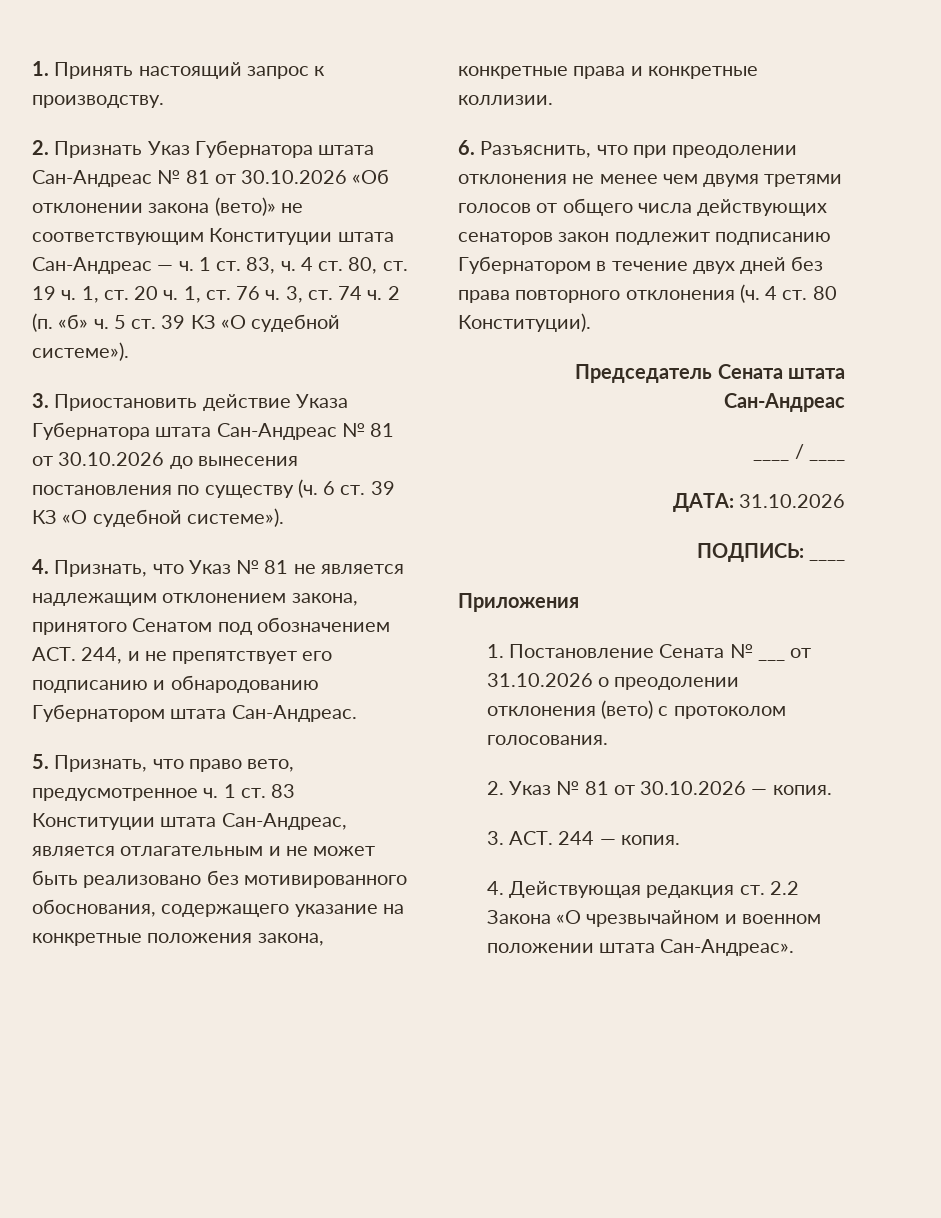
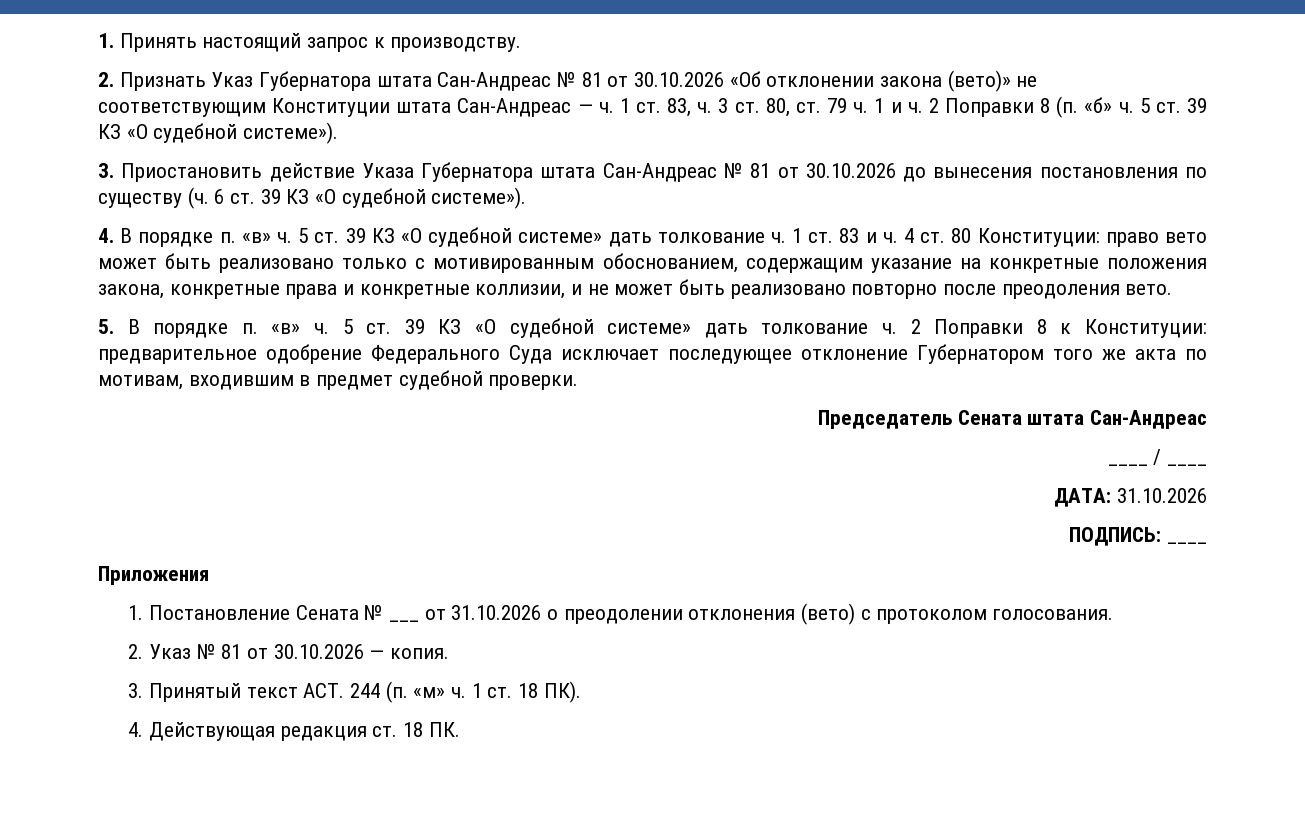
[300,257,313,271] 4 -> [718,98,729,113] 3
[32,286,400,303] 19 ч. 1, ст. 20 ч. 1, ст. 76 ч. 3, ст. 74 ч. 2 -> [827,98,1051,117] 79 ч. 1 и ч. 2 Поправки 8
[54,560,404,577] [32,593,358,606] [32,617,390,635] [32,647,333,664] [32,675,319,693] [32,704,357,722] [32,754,295,772] [32,784,296,801] [32,813,347,830] [32,846,376,856] [32,870,407,888] [32,899,290,917] Признать, что Указ № 81 не является надлежащим отклонением закона, принятого Сенатом под обозначением ACT. 244, и не препятствует его подписанию и обнародованию Губернатором штата Сан-Андреас. // 5. Признать, что право вето, предусмотренное ч. 1 ст. 83 Конституции штата Сан-Андреас, является отлагательным и не может быть реализовано без мотивированного обоснования, содержащего -> [120,227,1208,247] [98,253,863,273] В порядке п. «в» ч. 5 ст. 39 КЗ «О судебной системе» дать толкование ч. 1 ст. 83 и ч. 4 ст. 80 Конституции: право вето может быть реализовано только с мотивированным обоснованием, содержащим
[458,95,553,105] [458,140,798,158] [458,174,843,187] [458,198,828,216] [458,232,831,245] [458,256,824,274] [458,284,837,303] [458,313,591,332] коллизии. // 6. Разъяснить, что при преодолении отклонения не менее чем двумя третями голосов от общего числа действующих сенаторов закон подлежит подписанию Губернатором в течение двух дней без права повторного отклонения (ч. 4 ст. 80 Конституции). -> [475,279,1173,299] [98,318,1208,338] [98,344,1207,364] [98,370,579,390] коллизии, и не может быть реализовано повторно после преодоления вето. // 5. В порядке п. «в» ч. 5 ст. 39 КЗ «О судебной системе» дать толкование ч. 2 Поправки 8 к Конституции: предварительное одобрение Федерального Суда исключает последующее отклонение Губернатором того же акта по мотивам, входившим в предмет судебной проверки.
[509,831,680,845] [486,881,799,898] [486,910,821,927] [486,939,795,956] ACT. 244 — копия. // 4. Действующая редакция ст. 2.2 Закона «О чрезвычайном и военном положении штата Сан-Андреас». -> [148,681,581,703] [128,722,460,741] Принятый текст ACT. 244 (п. «м» ч. 1 ст. 18 ПК). // 4. Действующая редакция ст. 18 ПК.

